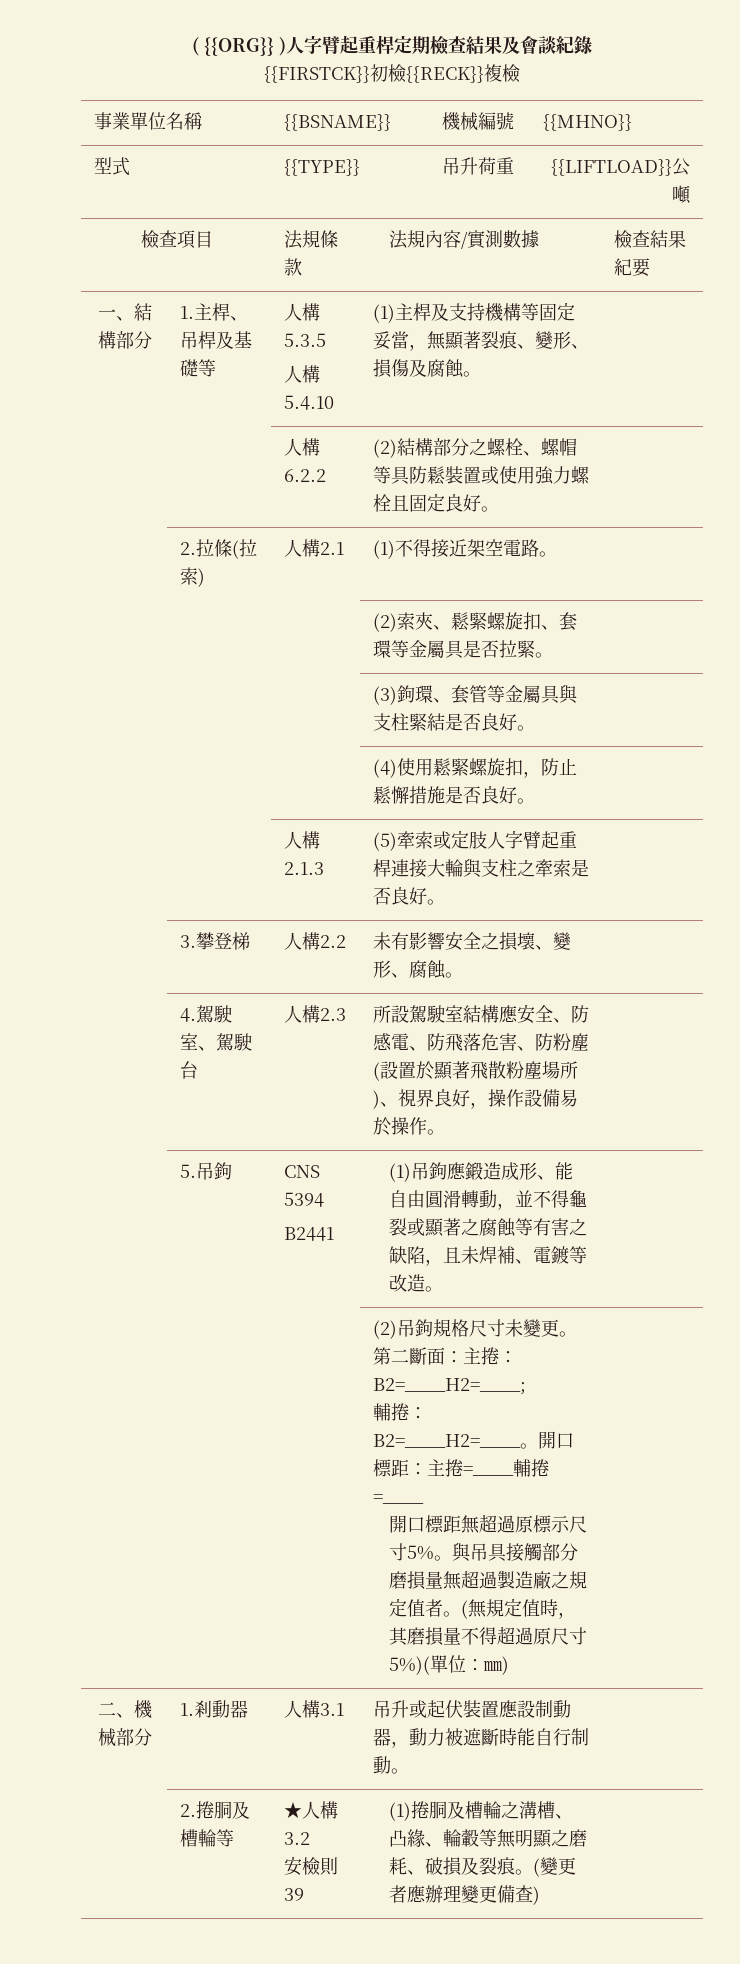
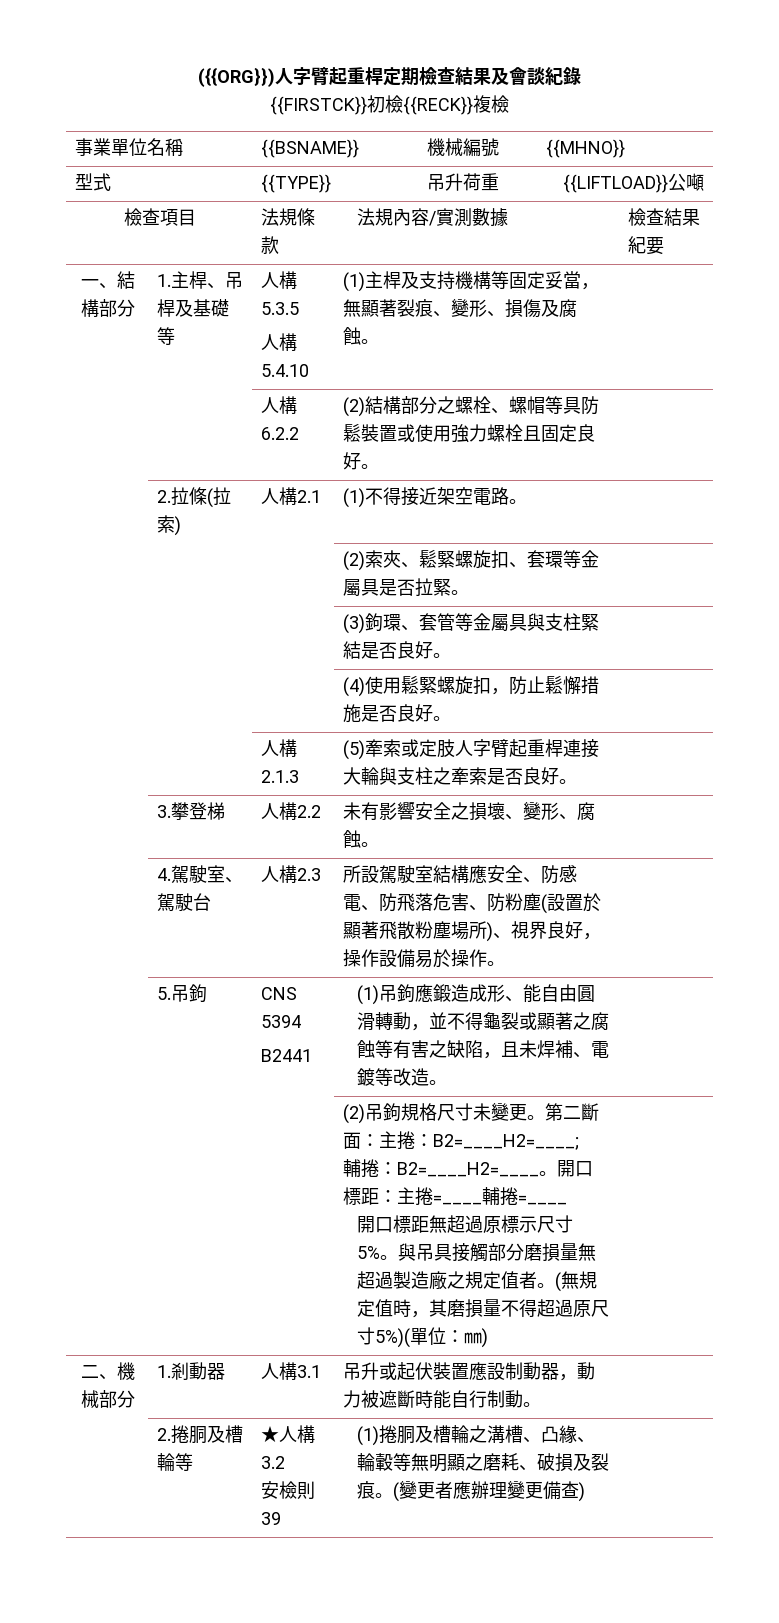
[192,37,286,56] ( {{ORG}} ) -> [198,67,275,87] ({{ORG}})

